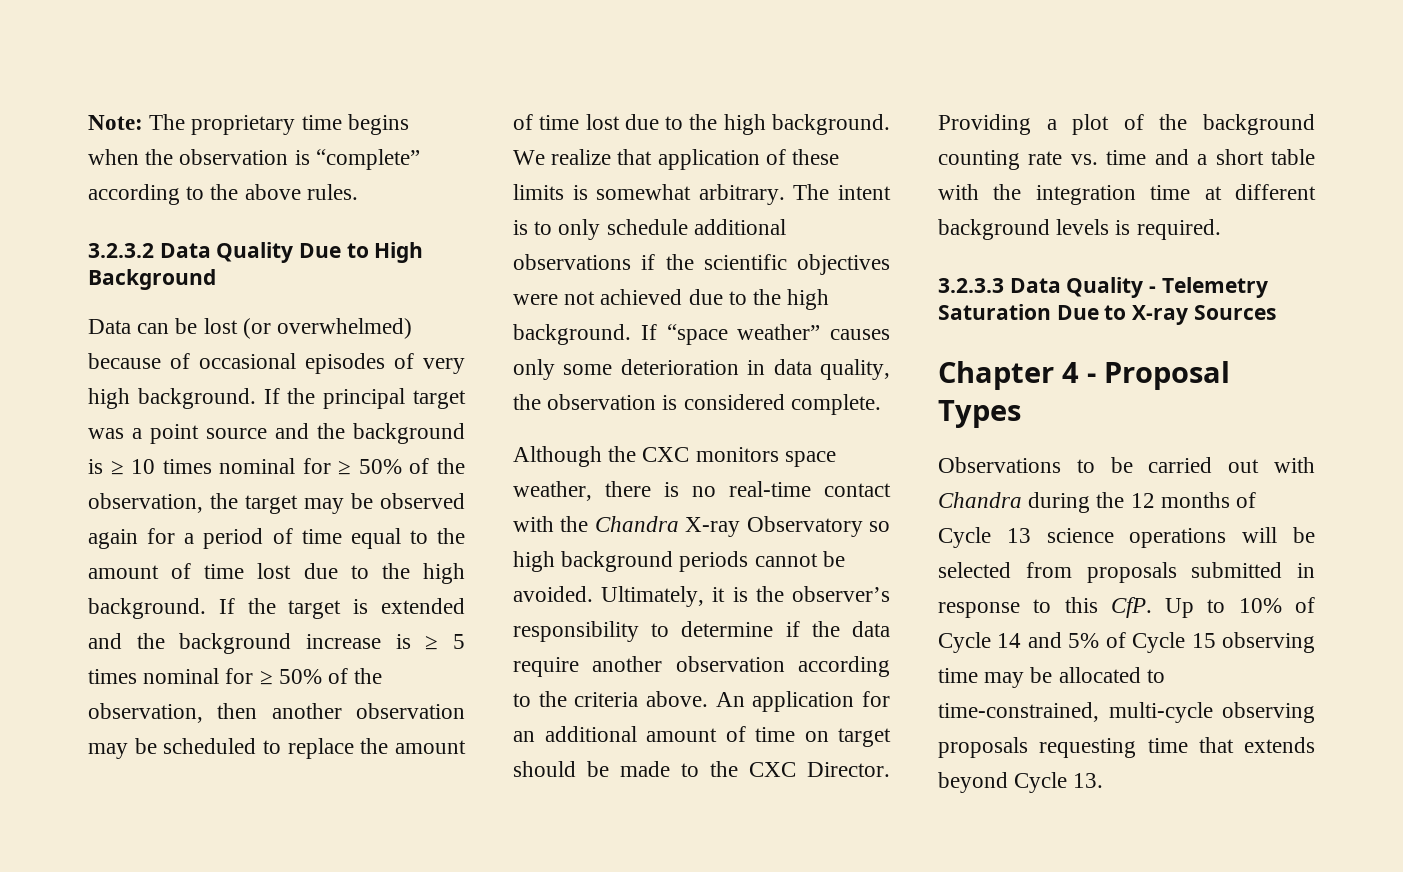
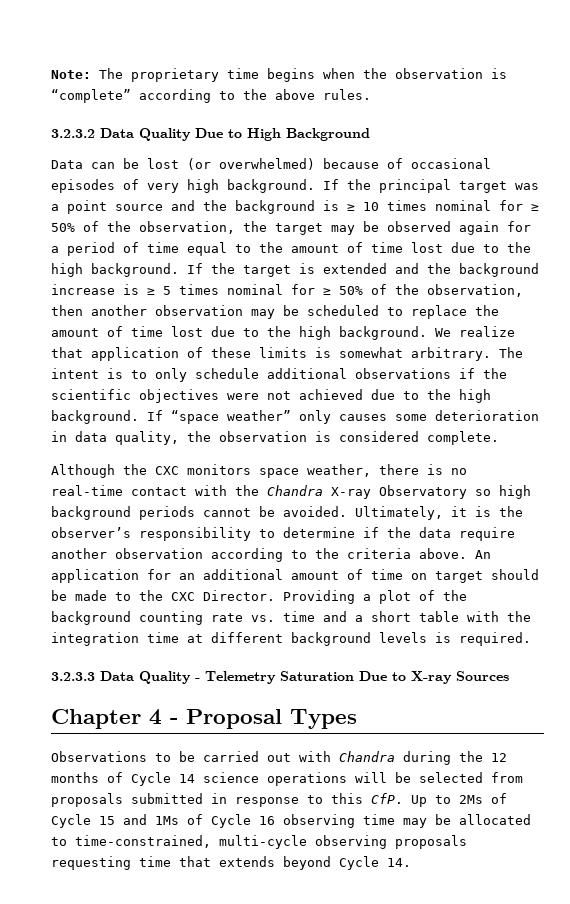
[830,329,890,340] [513,359,555,380] causes only -> [299,410,387,424] only causes
[1006,528,1031,543] 13 -> [179,774,195,783] 14
[1238,597,1315,613] [938,632,1216,653] 10% of Cycle 14 and 5% of Cycle 15 -> [459,793,507,804] [51,814,275,828] 2Ms of Cycle 15 and 1Ms of Cycle 16
[1073,773,1104,788] 13. -> [387,858,411,867] 14.

